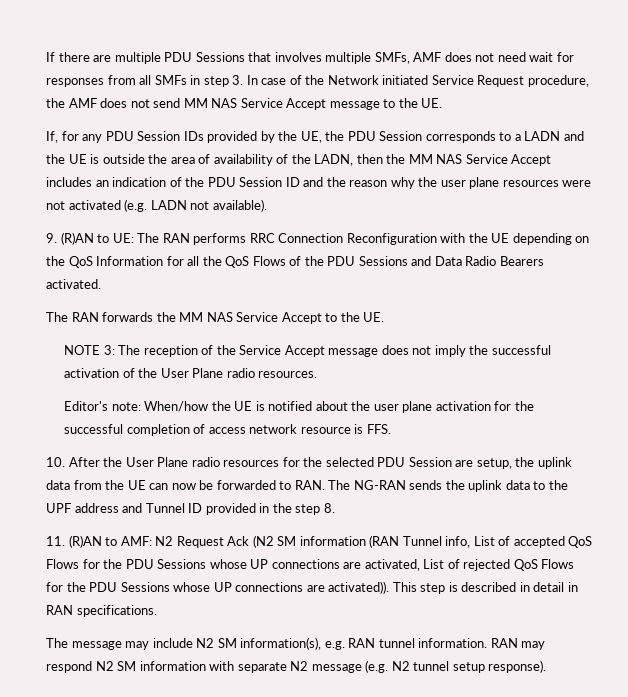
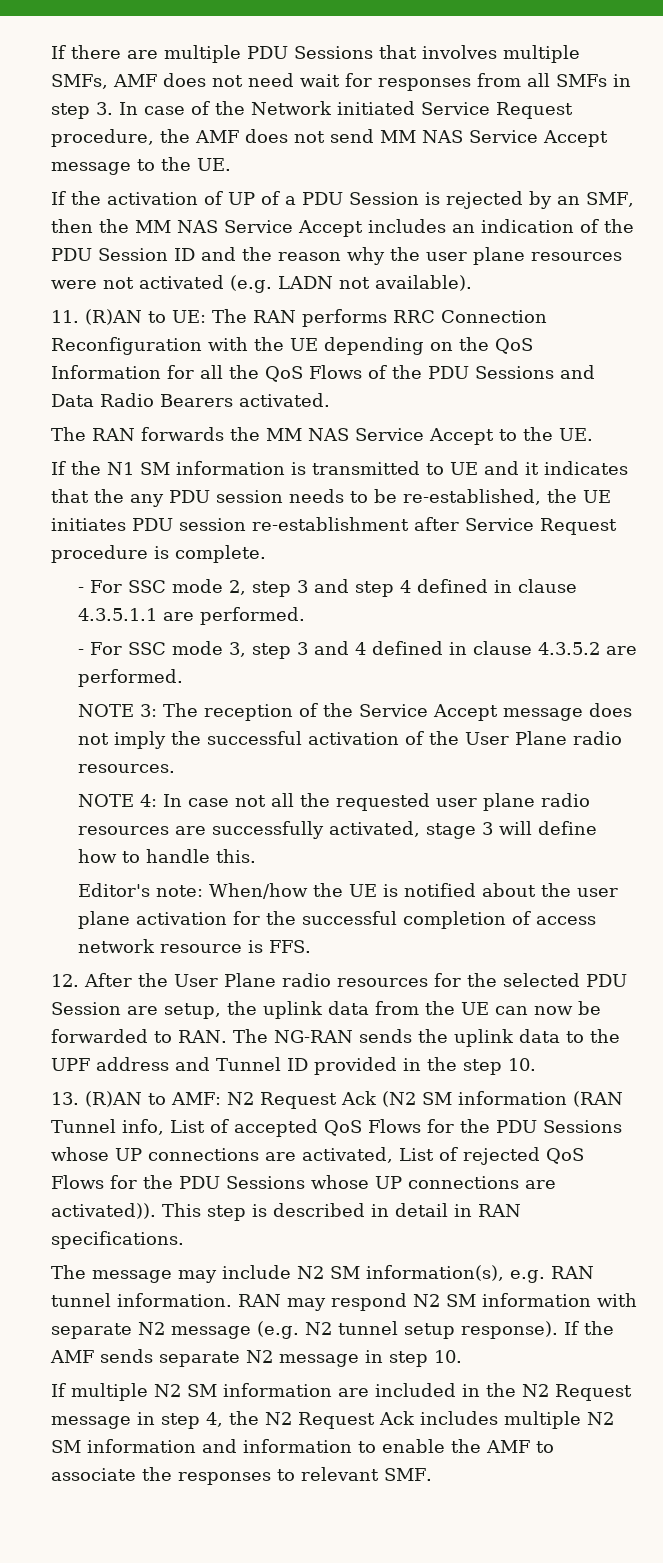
[46,131,584,143] [46,154,354,166] If, for any PDU Session IDs provided by the UE, the PDU Session corresponds to a LADN and the UE is outside the area of availability of the LADN, -> [51,191,635,209] If the activation of UP of a PDU Session is rejected by an SMF,
[46,233,58,243] 9. -> [51,310,80,323] 11.
(385, 317) none -> [51,461,629,475] [51,489,612,507] [51,517,618,535] [51,545,267,563] [77,579,577,597] [77,607,305,625] [77,641,637,659] [77,669,183,687] // If the N1 SM information is transmitted to UE and it indicates that the any PDU session needs to be re-established, the UE initiates PDU session re-establishment after Service Request procedure is complete. // - For SSC mode 2, step 3 and step 4 defined in clause 4.3.5.1.1 are performed. // - For SSC mode 3, step 3 and 4 defined in clause 4.3.5.2 are performed.
(318, 374) none -> [77,793,590,811] [77,821,597,839] [77,849,256,863] // NOTE 4: In case not all the requested user plane radio resources are successfully activated, stage 3 will define how to handle this.
[46,457,66,467] 10. -> [51,974,80,987] 12.
[323,503,335,513] [46,536,66,546] 8. // 11. -> [508,1058,537,1071] [51,1092,80,1105] 10. // 13.
(547, 666) none -> [564,1321,615,1335] [50,1349,463,1367] [51,1383,633,1401] [51,1411,615,1429] [51,1439,555,1453] [51,1467,433,1485] If the AMF sends separate N2 message in step 10. // If multiple N2 SM information are included in the N2 Request message in step 4, the N2 Request Ack includes multiple N2 SM information and information to enable the AMF to associate the responses to relevant SMF.

